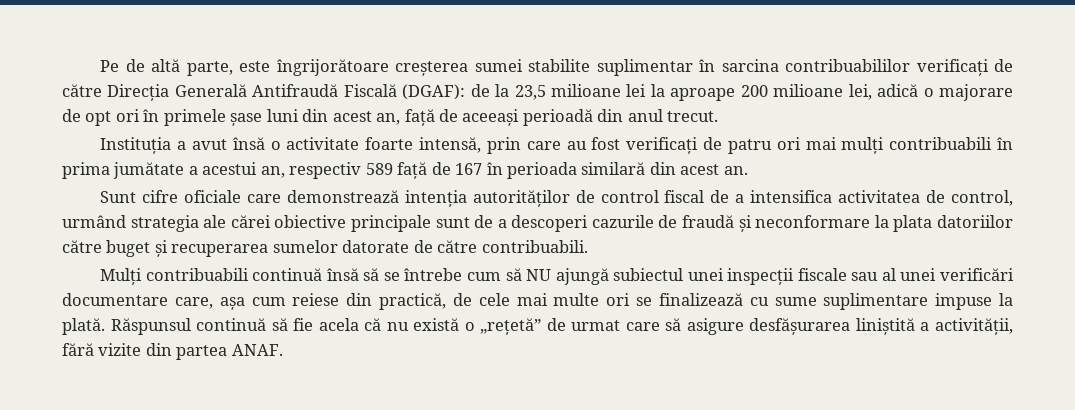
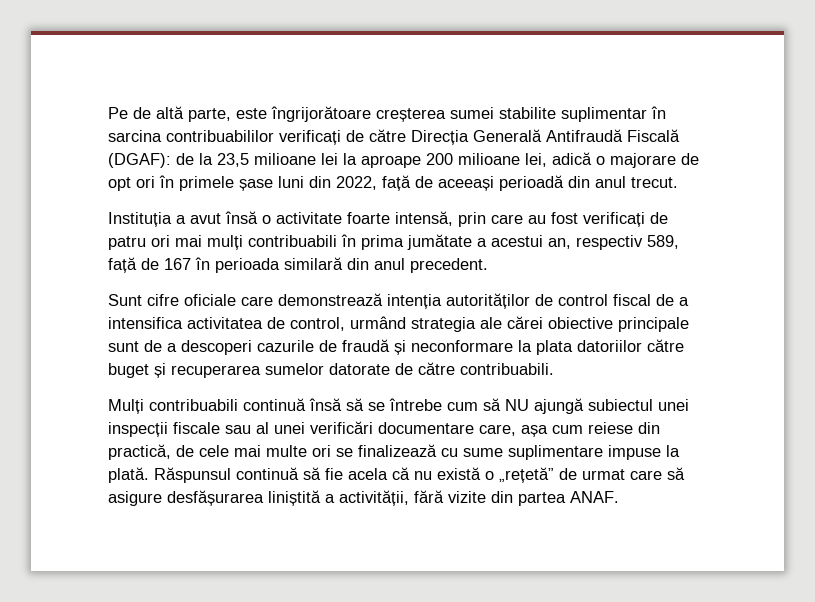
[332,111,401,125] acest an, -> [336,176,377,190] 2022,
[365,163,393,175] 589 -> [647,235,679,249] 589,
[680,164,748,175] acest an. -> [374,258,488,273] anul precedent.

